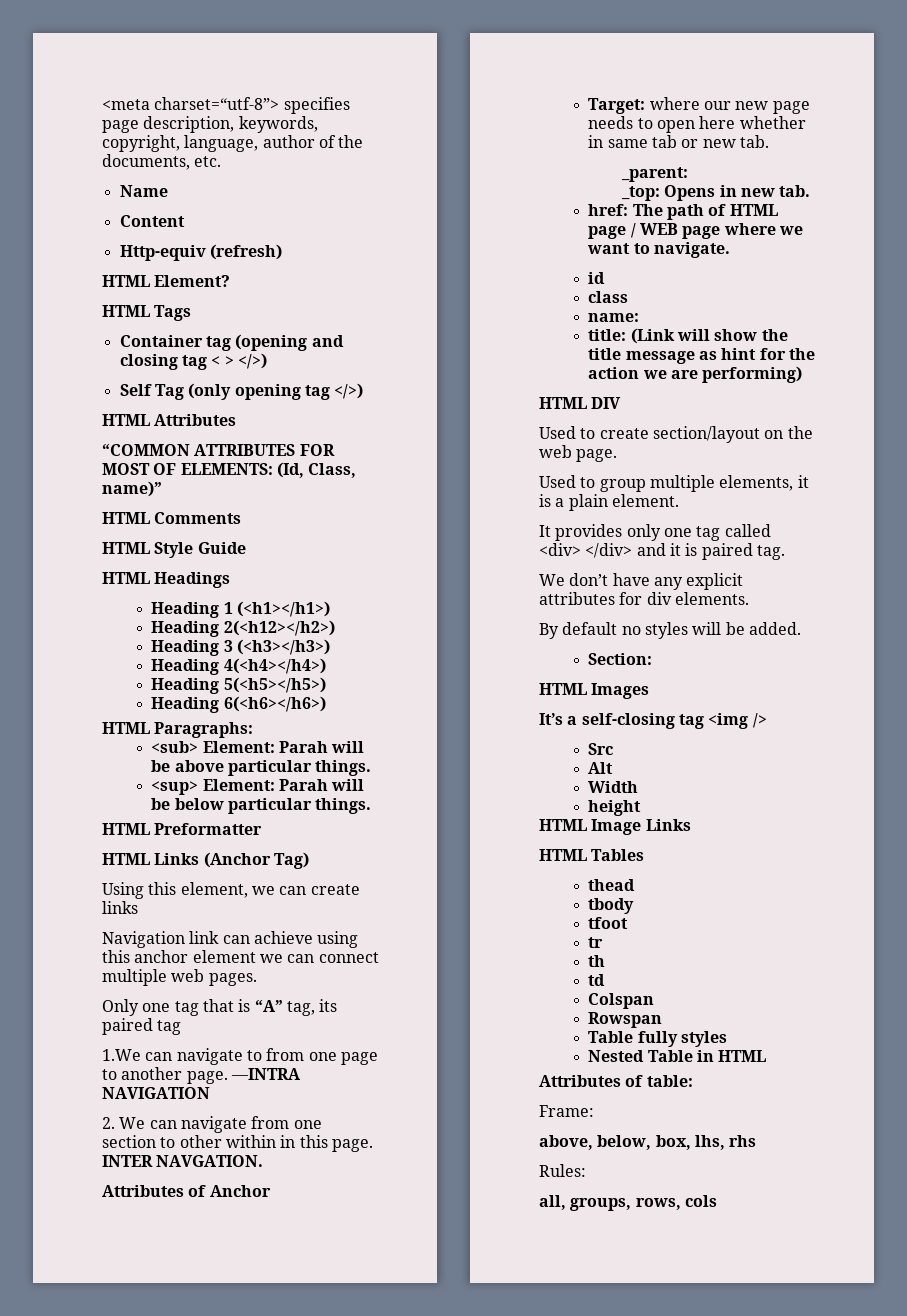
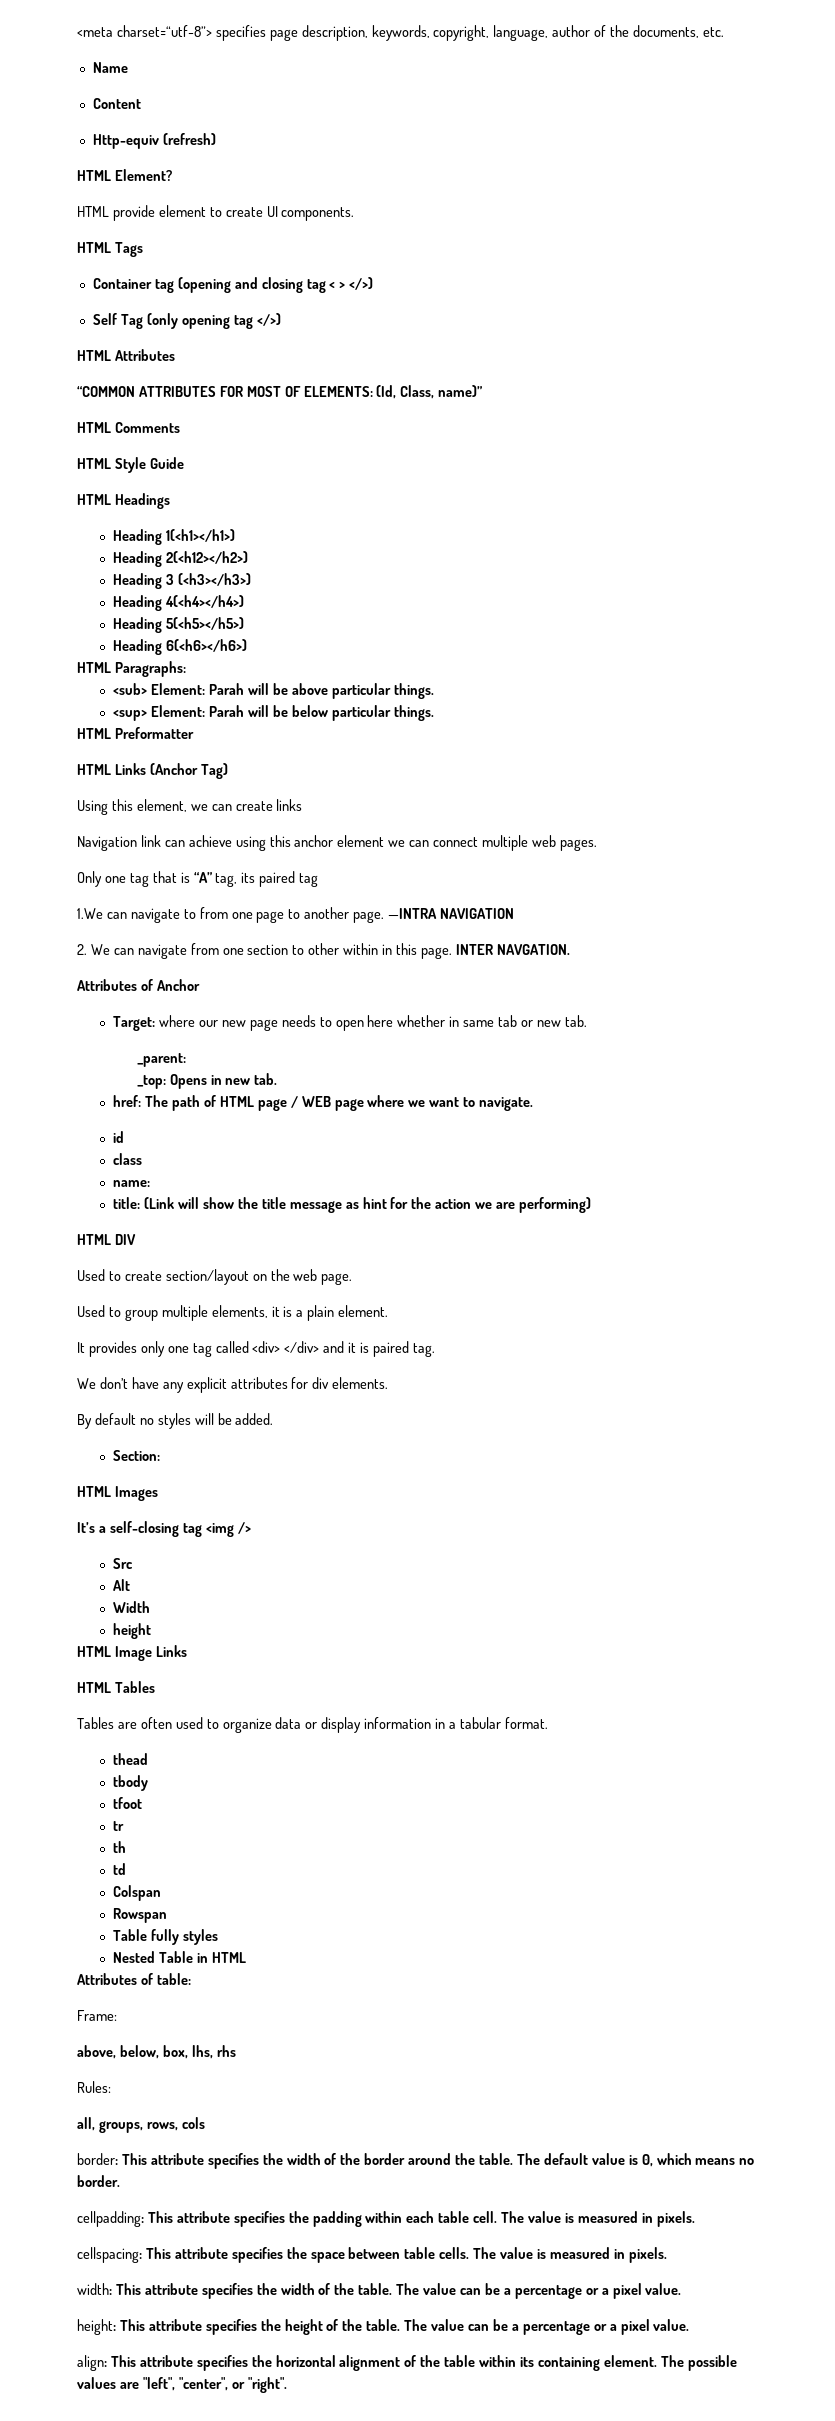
(231, 281) none -> [77,205,355,221] // HTML provide element to create UI components.
[223,601,330,617] 1 (<h1></h1>) -> [166,529,236,542] 1(<h1></h1>)
(645, 855) none -> [77,1717,548,1733] // Tables are often used to organize data or display information in a tabular format.
(717, 1201) none -> [77,2153,755,2169] [77,2175,120,2187] [77,2211,695,2227] [77,2247,667,2263] [77,2283,682,2299] [77,2319,690,2335] [77,2355,737,2371] [77,2377,287,2393] // border: This attribute specifies the width of the border around the table. The default value is 0, which means no border. // cellpadding: This attribute specifies the padding within each table cell. The value is measured in pixels. // cellspacing: This attribute specifies the space between table cells. The value is measured in pixels. // width: This attribute specifies the width of the table. The value can be a percentage or a pixel value. // height: This attribute specifies the height of the table. The value can be a percentage or a pixel value. // align: This attribute specifies the horizontal alignment of the table within its containing element. The possible values are "left", "center", or "right".

